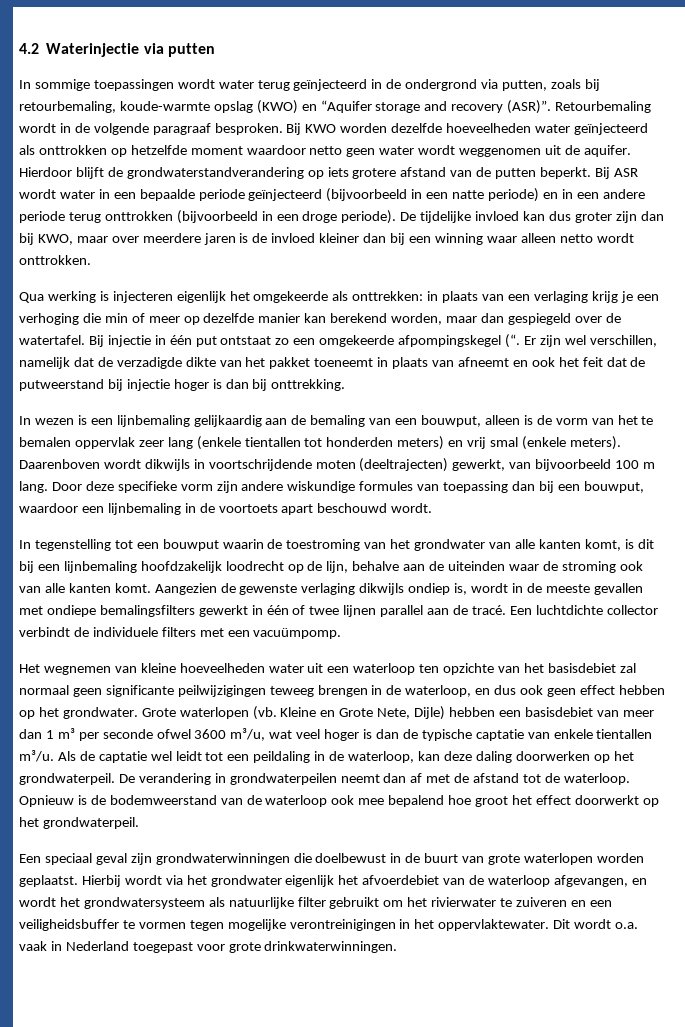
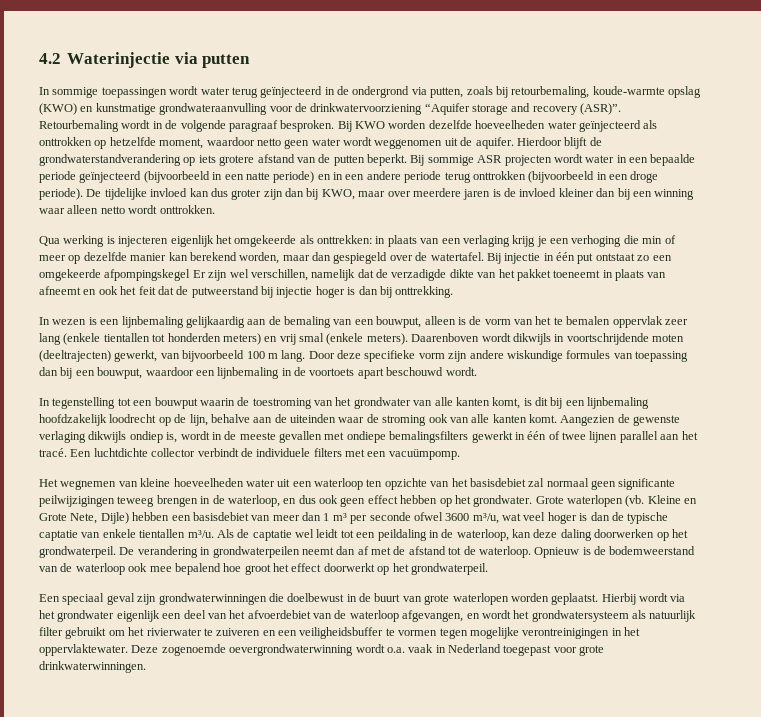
(317, 107) none -> [95,103,423,115] kunstmatige grondwateraanvulling voor de drinkwatervoorziening
[190,146,243,155] moment -> [159,138,204,149] moment,
[613,168,638,177] ASR -> [427,155,552,166] sommige ASR projecten
[505,334,521,348] (“. -> (191, 275) none
[453,605,469,615] de -> [681,431,698,440] het
(335, 881) none -> [162,610,227,619] een deel van
[228,897,294,909] natuurlijke -> [649,610,697,622] natuurlijk
[553,919,571,929] Dit -> [131,644,354,656] Deze zogenoemde oevergrondwaterwinning

